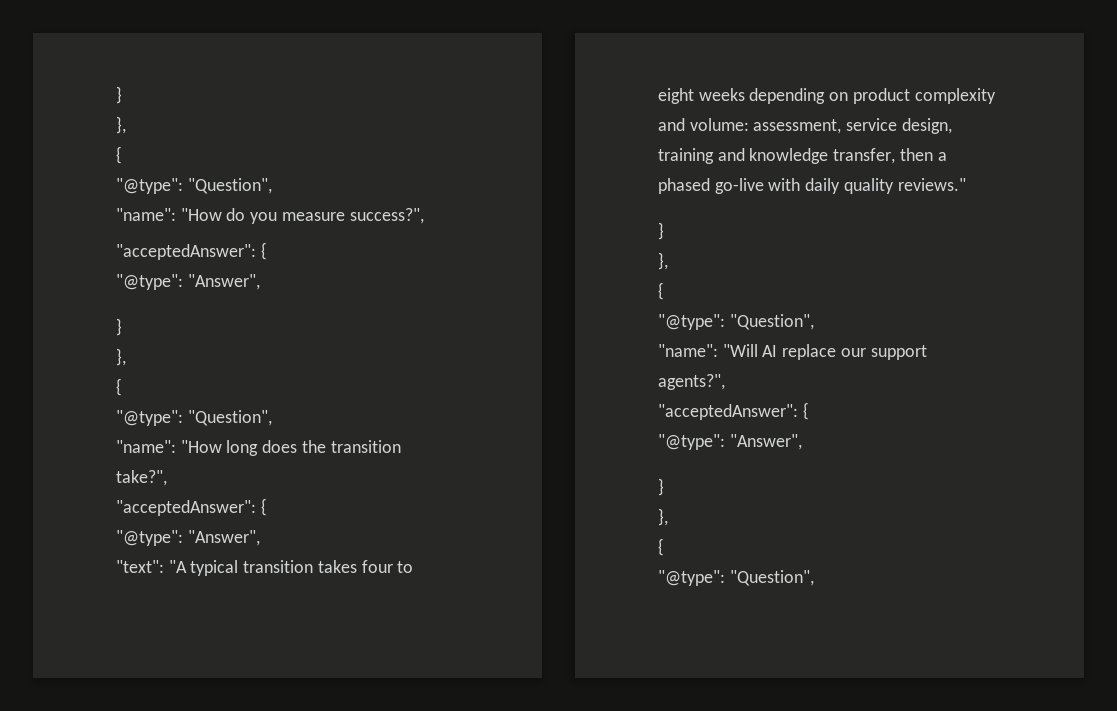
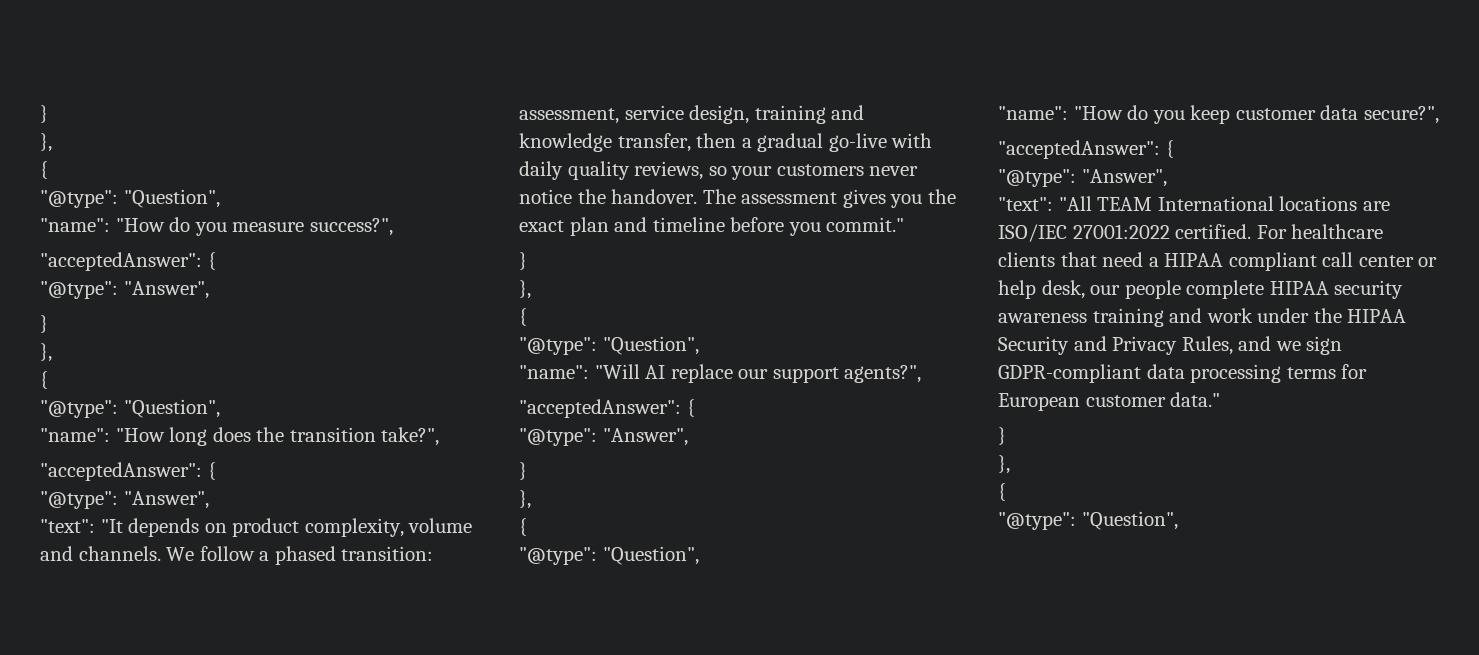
[168,560,414,576] [658,88,996,104] [658,118,749,131] "A typical transition takes four to eight weeks depending on product complexity and volume: -> [100,518,473,537] [40,546,434,565] "It depends on product complexity, volume and channels. We follow a phased transition:
[658,178,710,194] phased -> [757,133,824,152] gradual
[897,178,966,191] reviews." -> [634,161,919,180] [519,189,956,208] [519,217,905,236] reviews, so your customers never notice the handover. The assessment gives you the exact plan and timeline before you commit."
(814, 578) none -> [998,105,1439,124] [998,140,1174,159] [998,169,1167,187] [998,196,1390,211] [998,224,1384,242] [998,252,1438,271] [998,280,1404,299] [998,308,1407,327] [998,336,1343,355] [998,364,1368,383] [998,392,1221,411] [998,427,1006,445] [998,455,1010,474] [998,483,1006,501] [998,511,1178,530] // "name": "How do you keep customer data secure?", // "acceptedAnswer": { // "@type": "Answer", // "text": "All TEAM International locations are ISO/IEC 27001:2022 certified. For healthcare clients that need a HIPAA compliant call center or help desk, our people complete HIPAA security awareness training and work under the HIPAA Security and Privacy Rules, and we sign GDPR-compliant data processing terms for European customer data." // } // }, // { // "@type": "Question",

